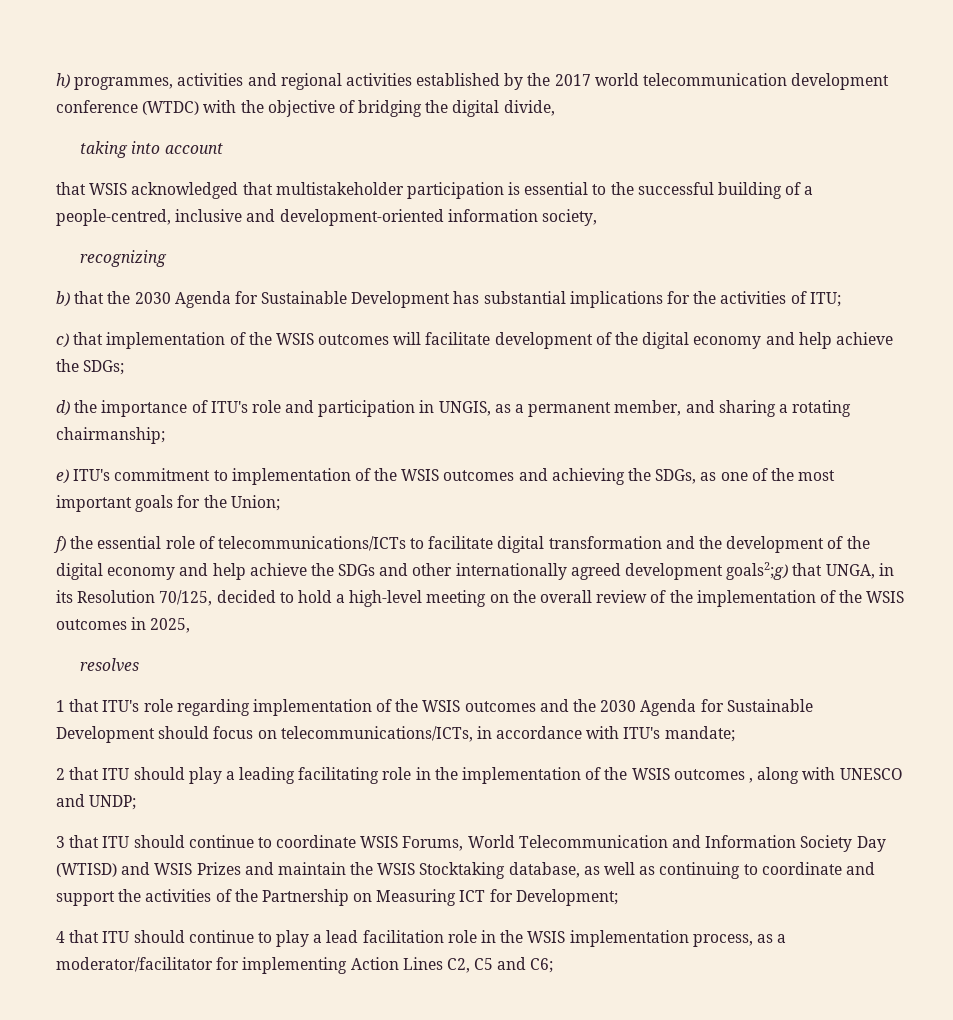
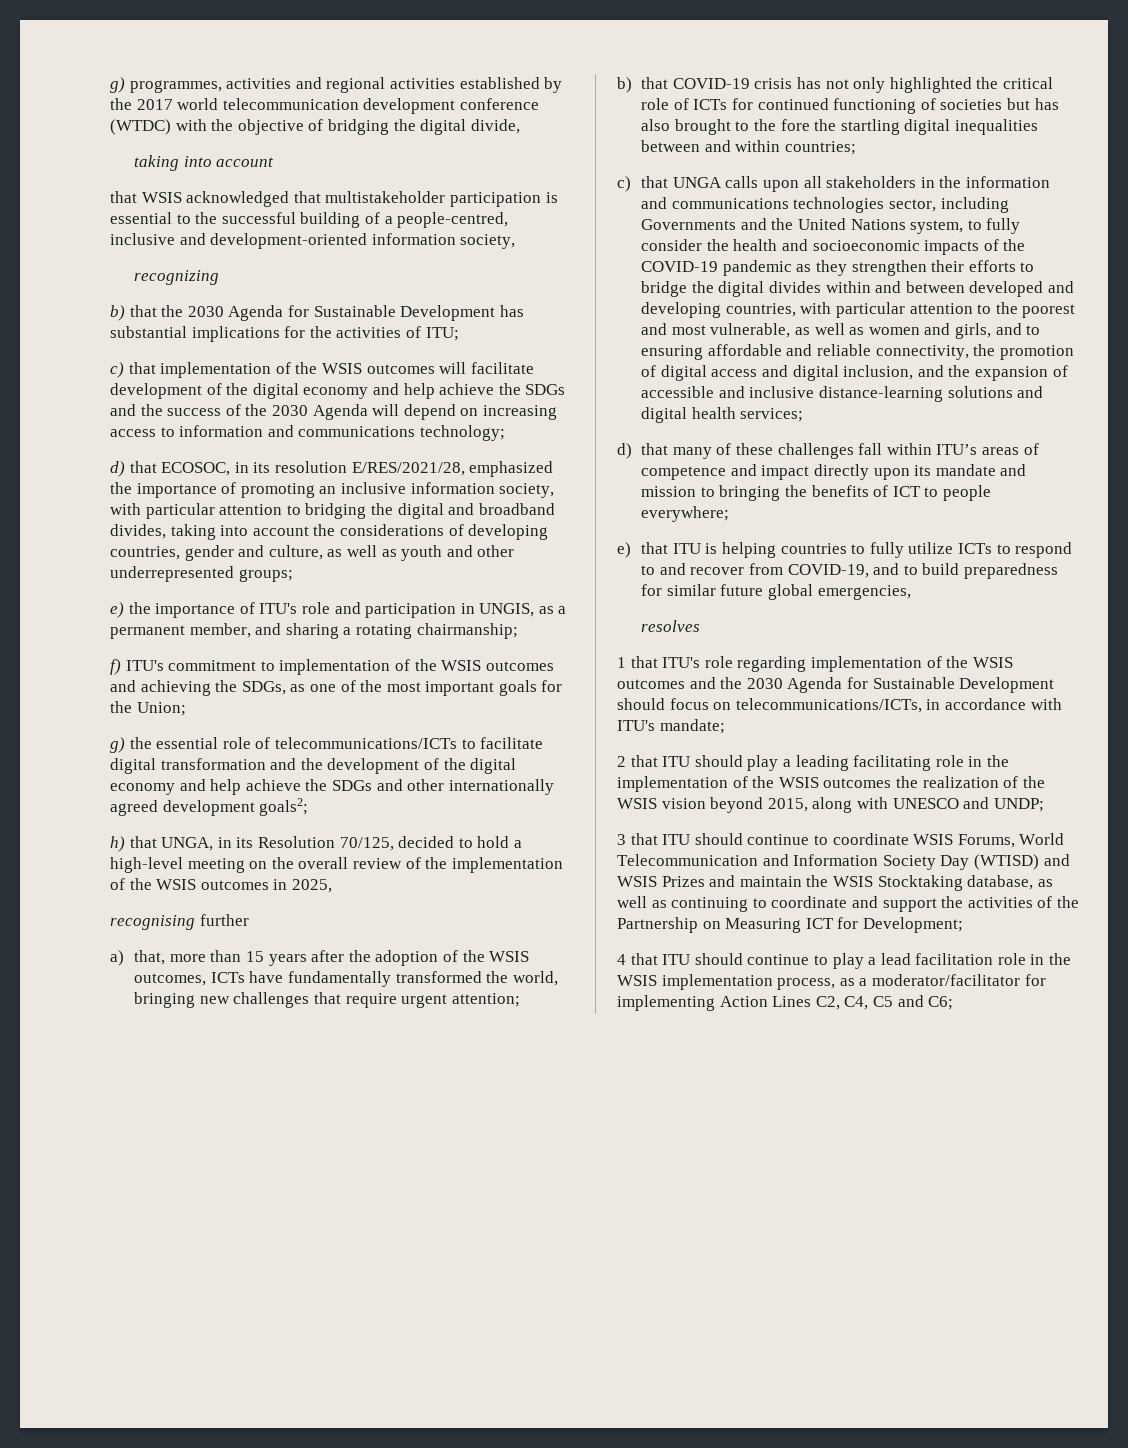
[56,73,70,89] h) -> [110,77,125,93] g)
[83,360,125,375] [56,400,70,416] SDGs; // d) -> [525,384,566,395] [110,404,557,420] [110,425,505,441] [110,461,554,477] [110,482,555,498] [110,503,555,519] [110,524,549,540] [110,545,515,561] [110,566,293,582] [110,602,124,618] SDGs and the success of the 2030 Agenda will depend on increasing access to information and communications technology; // d) that ECOSOC, in its resolution E/RES/2021/28, emphasized the importance of promoting an inclusive information society, with particular attention to bridging the digital and broadband divides, taking into account the considerations of developing countries, gender and culture, as well as youth and other underrepresented groups; // e)
[56,469,69,484] e) -> [110,659,121,675] f)
[53,536,66,553] f) -> [110,737,125,753] g)
[726,562,789,580] goals2;g) -> [259,798,309,816] [110,836,125,852] goals2; // h)
(191, 625) none -> [110,914,249,930] [110,950,530,966] [134,971,558,987] [134,992,520,1008] [617,77,1054,93] [641,98,1059,114] [641,119,1039,135] [641,140,857,155] [617,176,1051,192] [641,197,1009,213] [641,218,1021,234] [641,239,1026,255] [641,260,1035,276] [641,281,1075,297] [641,302,1076,318] [641,323,1041,339] [641,344,1074,360] [641,365,1068,381] [641,386,1044,402] [641,407,804,423] [617,443,1039,459] [641,464,1027,480] [641,485,992,501] [641,506,730,522] [617,542,1073,558] [641,563,1059,579] [641,584,911,600] // recognising further // a) that, more than 15 years after the adoption of the WSIS outcomes, ICTs have fundamentally transformed the world, bringing new challenges that require urgent attention; // b) that COVID-19 crisis has not only highlighted the critical role of ICTs for continued functioning of societies but has also brought to the fore the startling digital inequalities between and within countries; // c) that UNGA calls upon all stakeholders in the information and communications technologies sector, including Governments and the United Nations system, to fully consider the health and socioeconomic impacts of the COVID-19 pandemic as they strengthen their efforts to bridge the digital divides within and between developed and developing countries, with particular attention to the poorest and most vulnerable, as well as women and girls, and to ensuring affordable and reliable connectivity, the promotion of digital access and digital inclusion, and the expansion of accessible and inclusive distance-learning solutions and digital health services; // d) that many of these challenges fall within ITU’s areas of competence and impact directly upon its mandate and mission to bringing the benefits of ICT to people everywhere; // e) that ITU is helping countries to fully utilize ICTs to respond to and recover from COVID-19, and to build preparedness for similar future global emergencies,
[748,778,753,783] , -> [895,776,1045,788] [617,797,808,813] the realization of the WSIS vision beyond 2015,
(470, 965) none -> [844,996,869,1010] С4,

